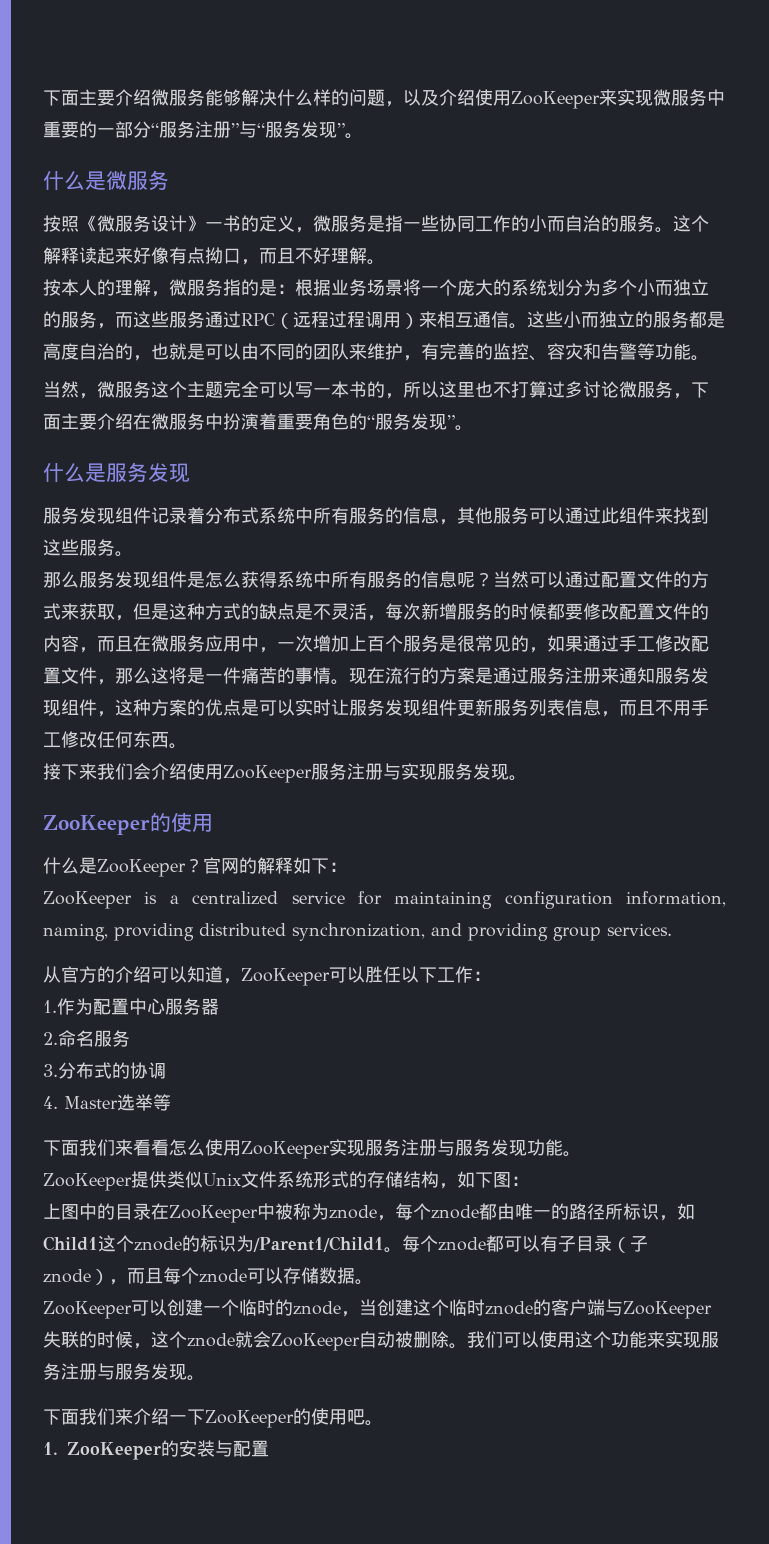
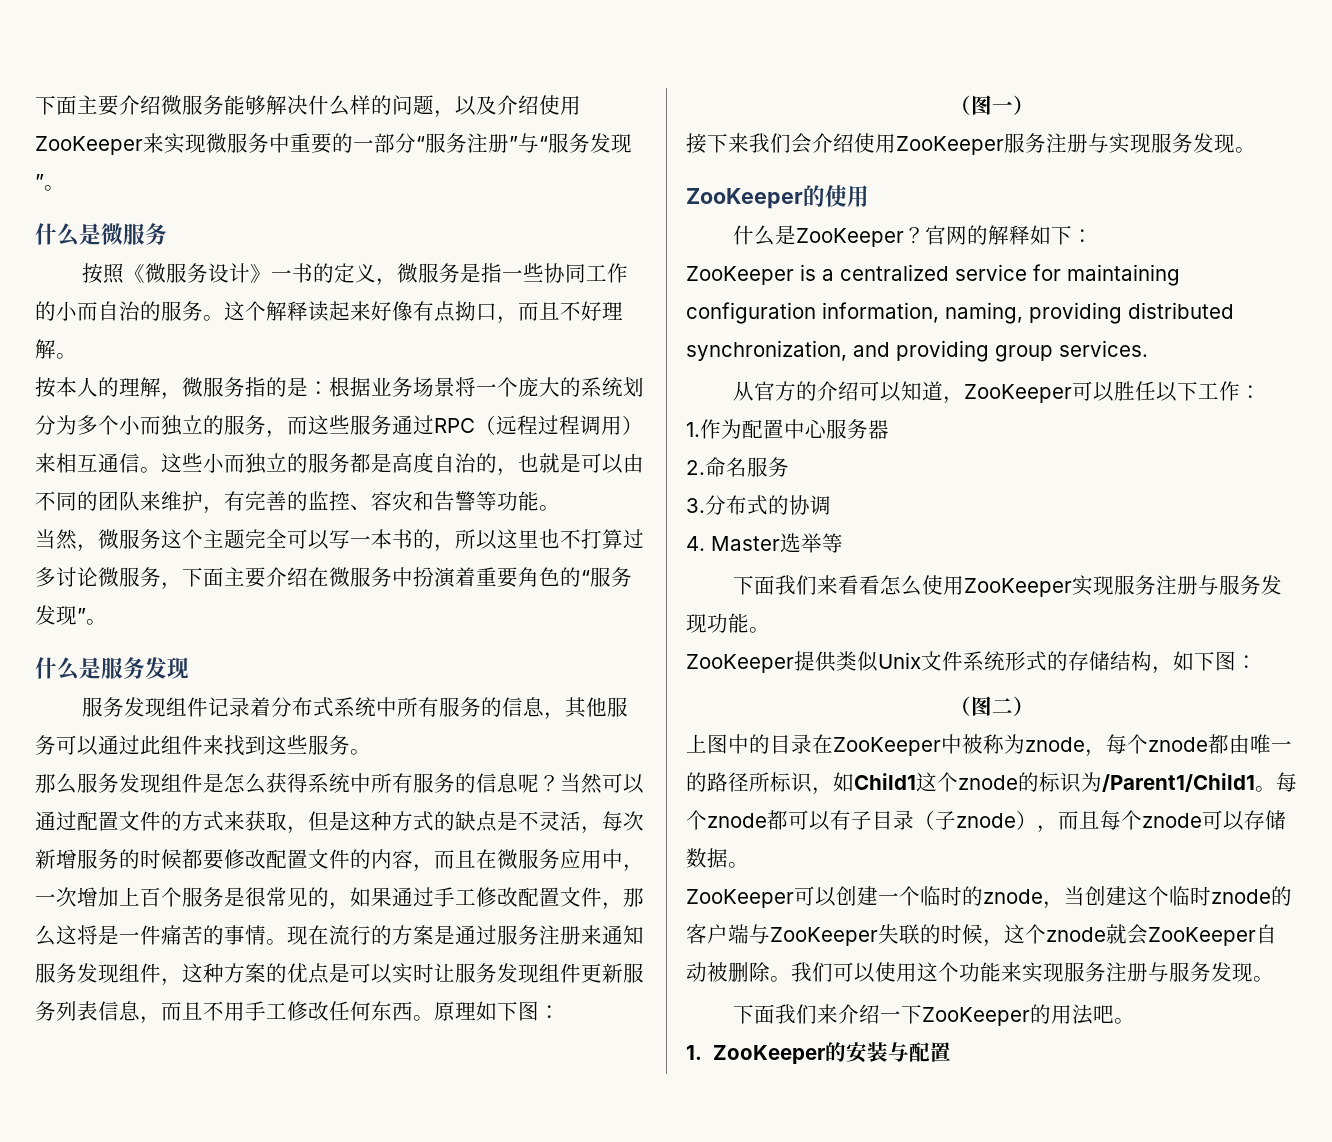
(187, 746) none -> [434,1001,560,1021] [949,95,1034,115] 原理如下图： // （图一）
(529, 1181) none -> [949,696,1034,716] // （图二）
[311,1408,347,1425] 使用 -> [1051,1004,1094,1025] 用法

